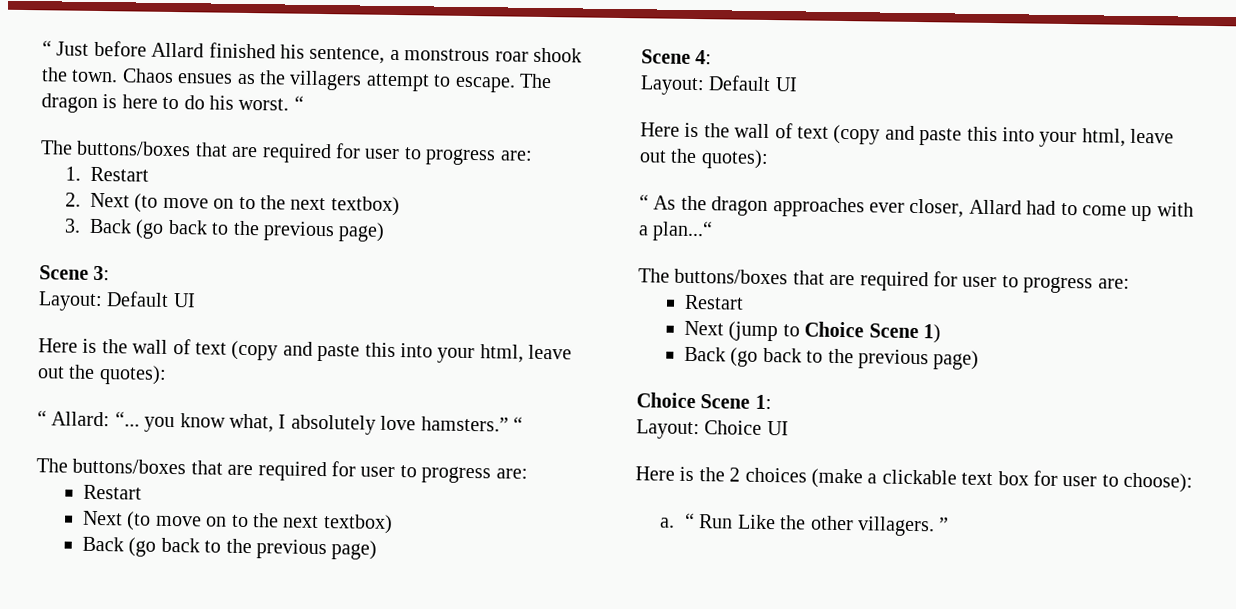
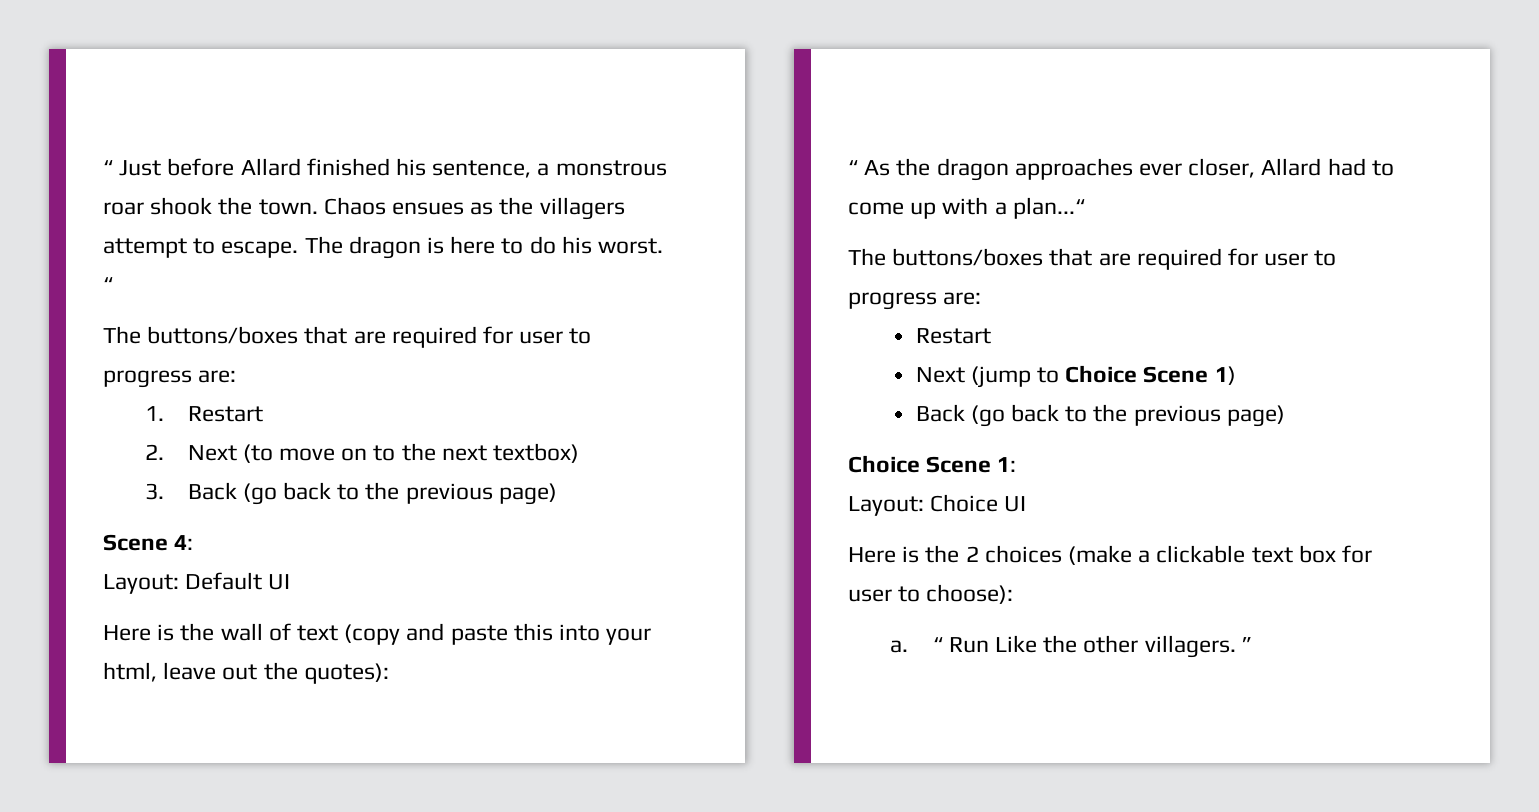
[39,265,111,281] [38,291,196,312] [38,338,573,364] [37,364,167,385] [37,410,523,435] [36,458,528,484] [83,484,143,500] [82,510,393,534] [82,536,378,560] // Scene 3: // Layout: Default UI // Here is the wall of text (copy and paste this into your html, leave out the quotes): // “ Allard: “... you know what, I absolutely love hamsters.” “ // The buttons/boxes that are required for user to progress are: // Restart // Next (to move on to the next textbox) // Back (go back to the previous page) -> (557, 494) none

